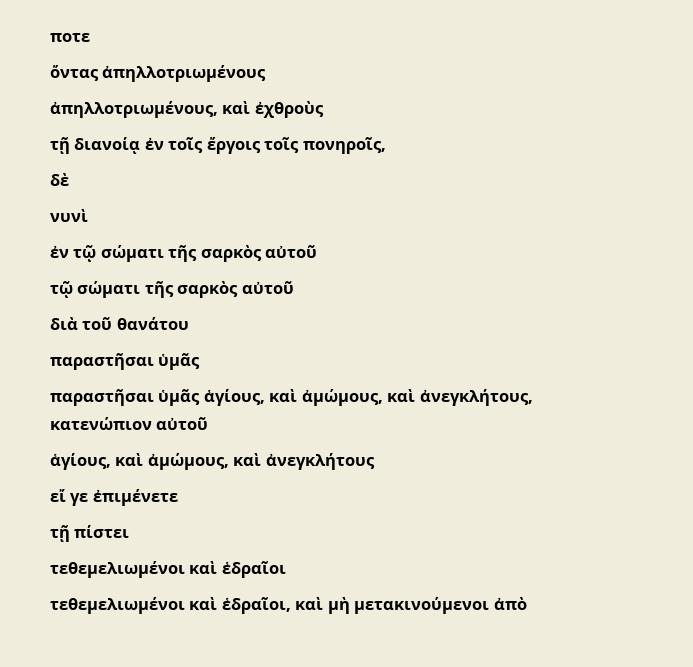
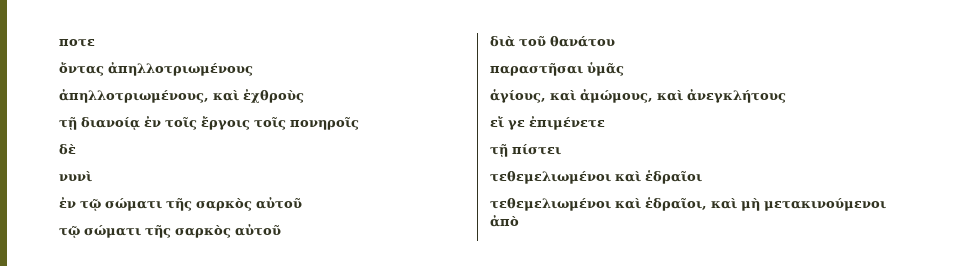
[302,137,386,154] πονηροῖς, -> [290,117,359,130] πονηροῖς
[50,389,533,406] [50,417,209,430] // παραστῆσαι ὑμᾶς ἁγίους, καὶ ἀμώμους, καὶ ἀνεγκλήτους, κατενώπιον αὐτοῦ -> (624, 69) none

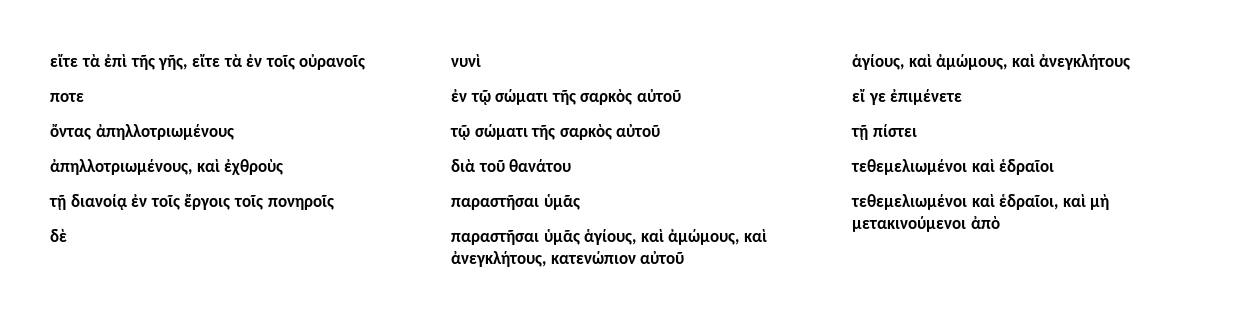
(59, 43) none -> [50,54,366,70] εἴτε τὰ ἐπὶ τῆς γῆς, εἴτε τὰ ἐν τοῖς οὐρανοῖς //
(624, 69) none -> [451,229,767,245] [451,251,685,267] // παραστῆσαι ὑμᾶς ἁγίους, καὶ ἀμώμους, καὶ ἀνεγκλήτους, κατενώπιον αὐτοῦ

